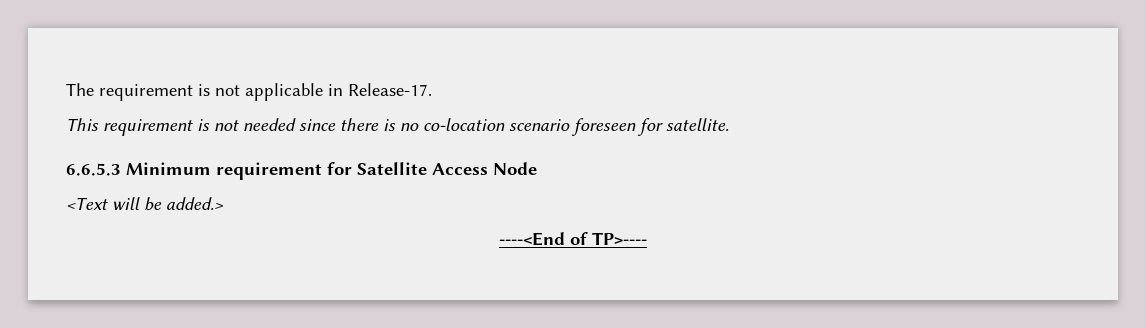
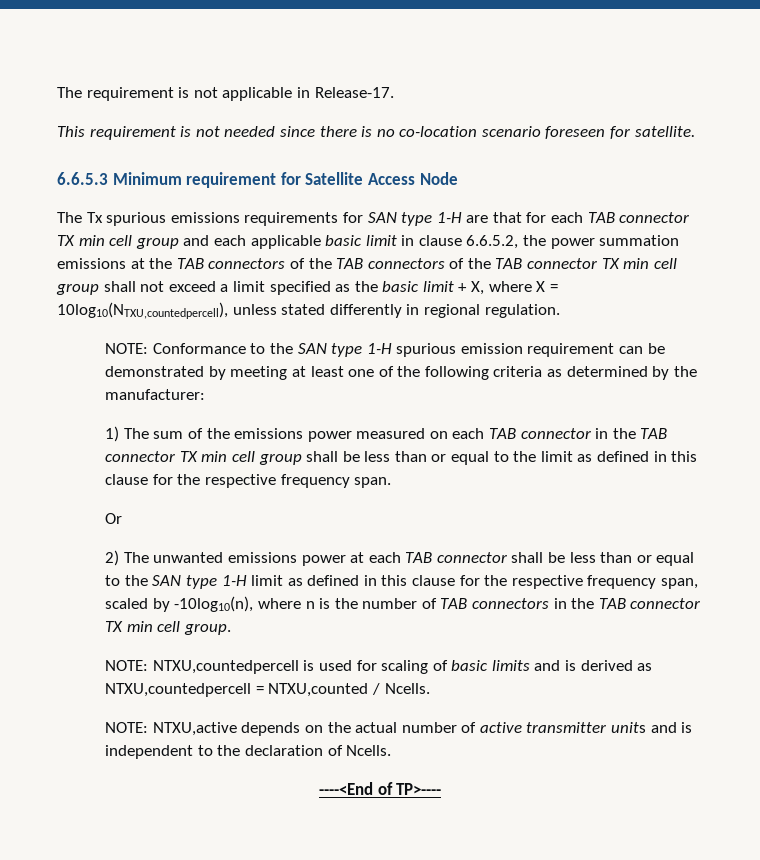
[66,197,224,211] <Text will be added.> -> [57,212,690,226] [57,235,680,249] [57,258,677,269] [56,281,558,295] [57,302,560,319] [105,343,665,357] [105,366,697,380] [105,389,206,400] [105,426,668,442] [105,451,698,465] [105,474,392,488] [105,513,123,524] [105,550,695,566] [105,575,698,589] [105,596,701,612] [105,621,231,635] [105,660,653,674] [105,683,430,697] [105,722,693,736] [105,745,392,759] The Tx spurious emissions requirements for SAN type 1-H are that for each TAB connector TX min cell group and each applicable basic limit in clause 6.6.5.2, the power summation emissions at the TAB connectors of the TAB connectors of the TAB connector TX min cell group shall not exceed a limit specified as the basic limit + X, where X = 10log10(NTXU,countedpercell), unless stated differently in regional regulation. // NOTE: Conformance to the SAN type 1-H spurious emission requirement can be demonstrated by meeting at least one of the following criteria as determined by the manufacturer: // 1) The sum of the emissions power measured on each TAB connector in the TAB connector TX min cell group shall be less than or equal to the limit as defined in this clause for the respective frequency span. // Or // 2) The unwanted emissions power at each TAB connector shall be less than or equal to the SAN type 1-H limit as defined in this clause for the respective frequency span, scaled by -10log10(n), where n is the number of TAB connectors in the TAB connector TX min cell group. // NOTE: NTXU,countedpercell is used for scaling of basic limits and is derived as NTXU,countedpercell = NTXU,counted / Ncells. // NOTE: NTXU,active depends on the actual number of active transmitter units and is independent to the declaration of Ncells.

